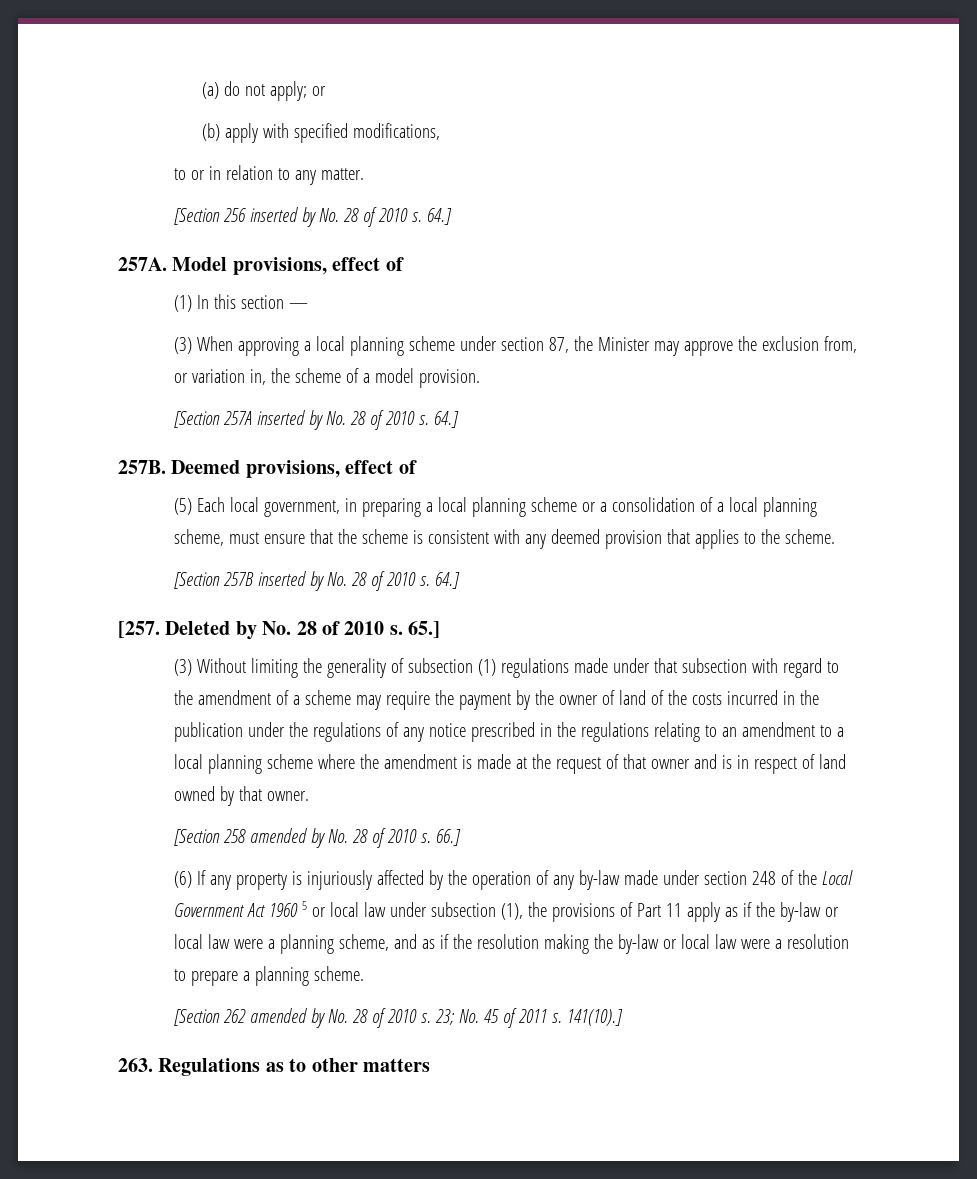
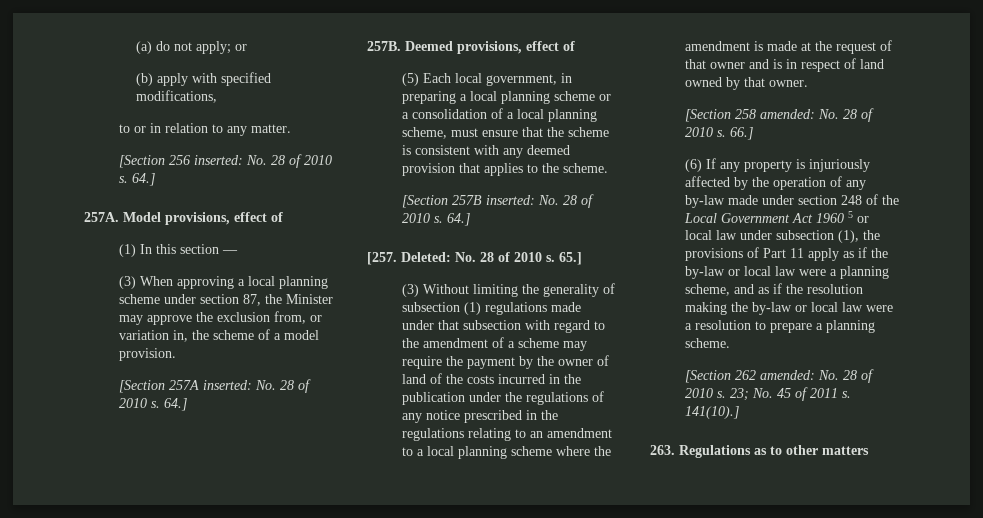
[250,207,317,227] inserted by -> [193,155,243,165] inserted:
[257,410,324,430] inserted by -> [202,380,252,390] inserted:
[258,571,325,591] inserted by -> [485,195,535,205] inserted:
[165,621,257,640] Deleted by -> [401,252,451,262] Deleted:
[250,828,326,848] amended by -> [759,109,815,119] amended:
[250,1008,326,1028] amended by -> [759,370,815,380] amended:

